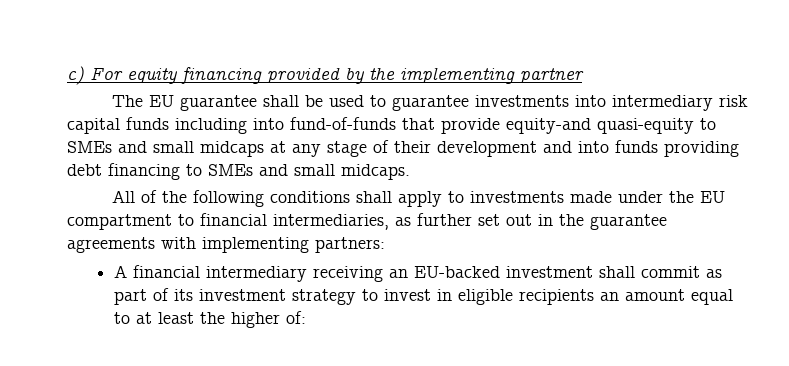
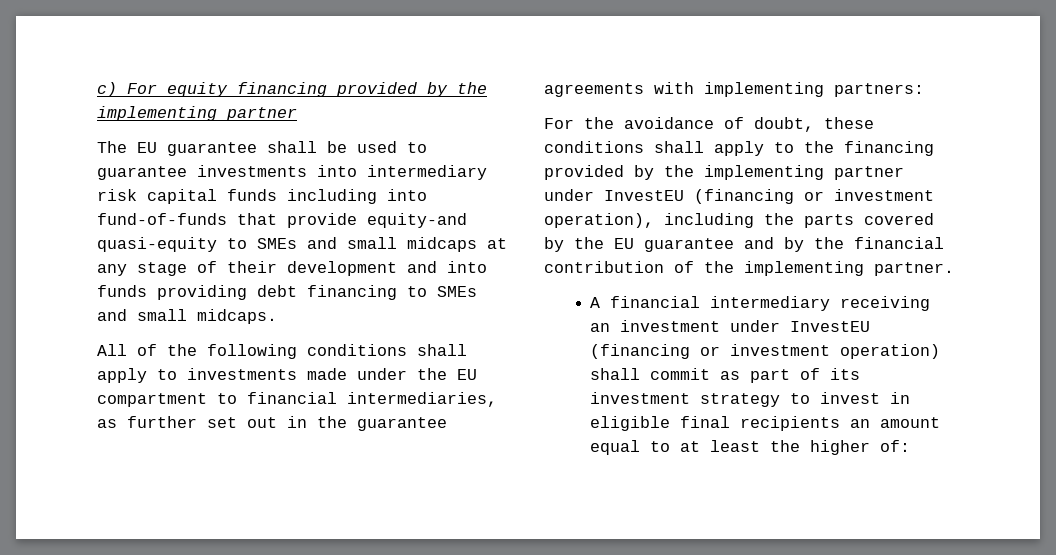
(385, 245) none -> [544,117,874,132] [544,141,934,156] [544,165,904,180] [544,189,934,204] [544,213,934,228] [544,237,944,252] [544,261,954,276] // For the avoidance of doubt, these conditions shall apply to the financing provided by the implementing partner under InvestEU (financing or investment operation), including the parts covered by the EU guarantee and by the financial contribution of the implementing partner.
[413,266,593,278] EU-backed investment -> [620,320,871,332] [590,344,941,359] investment under InvestEU (financing or investment operation)
(513, 297) none -> [680,416,731,428] final

